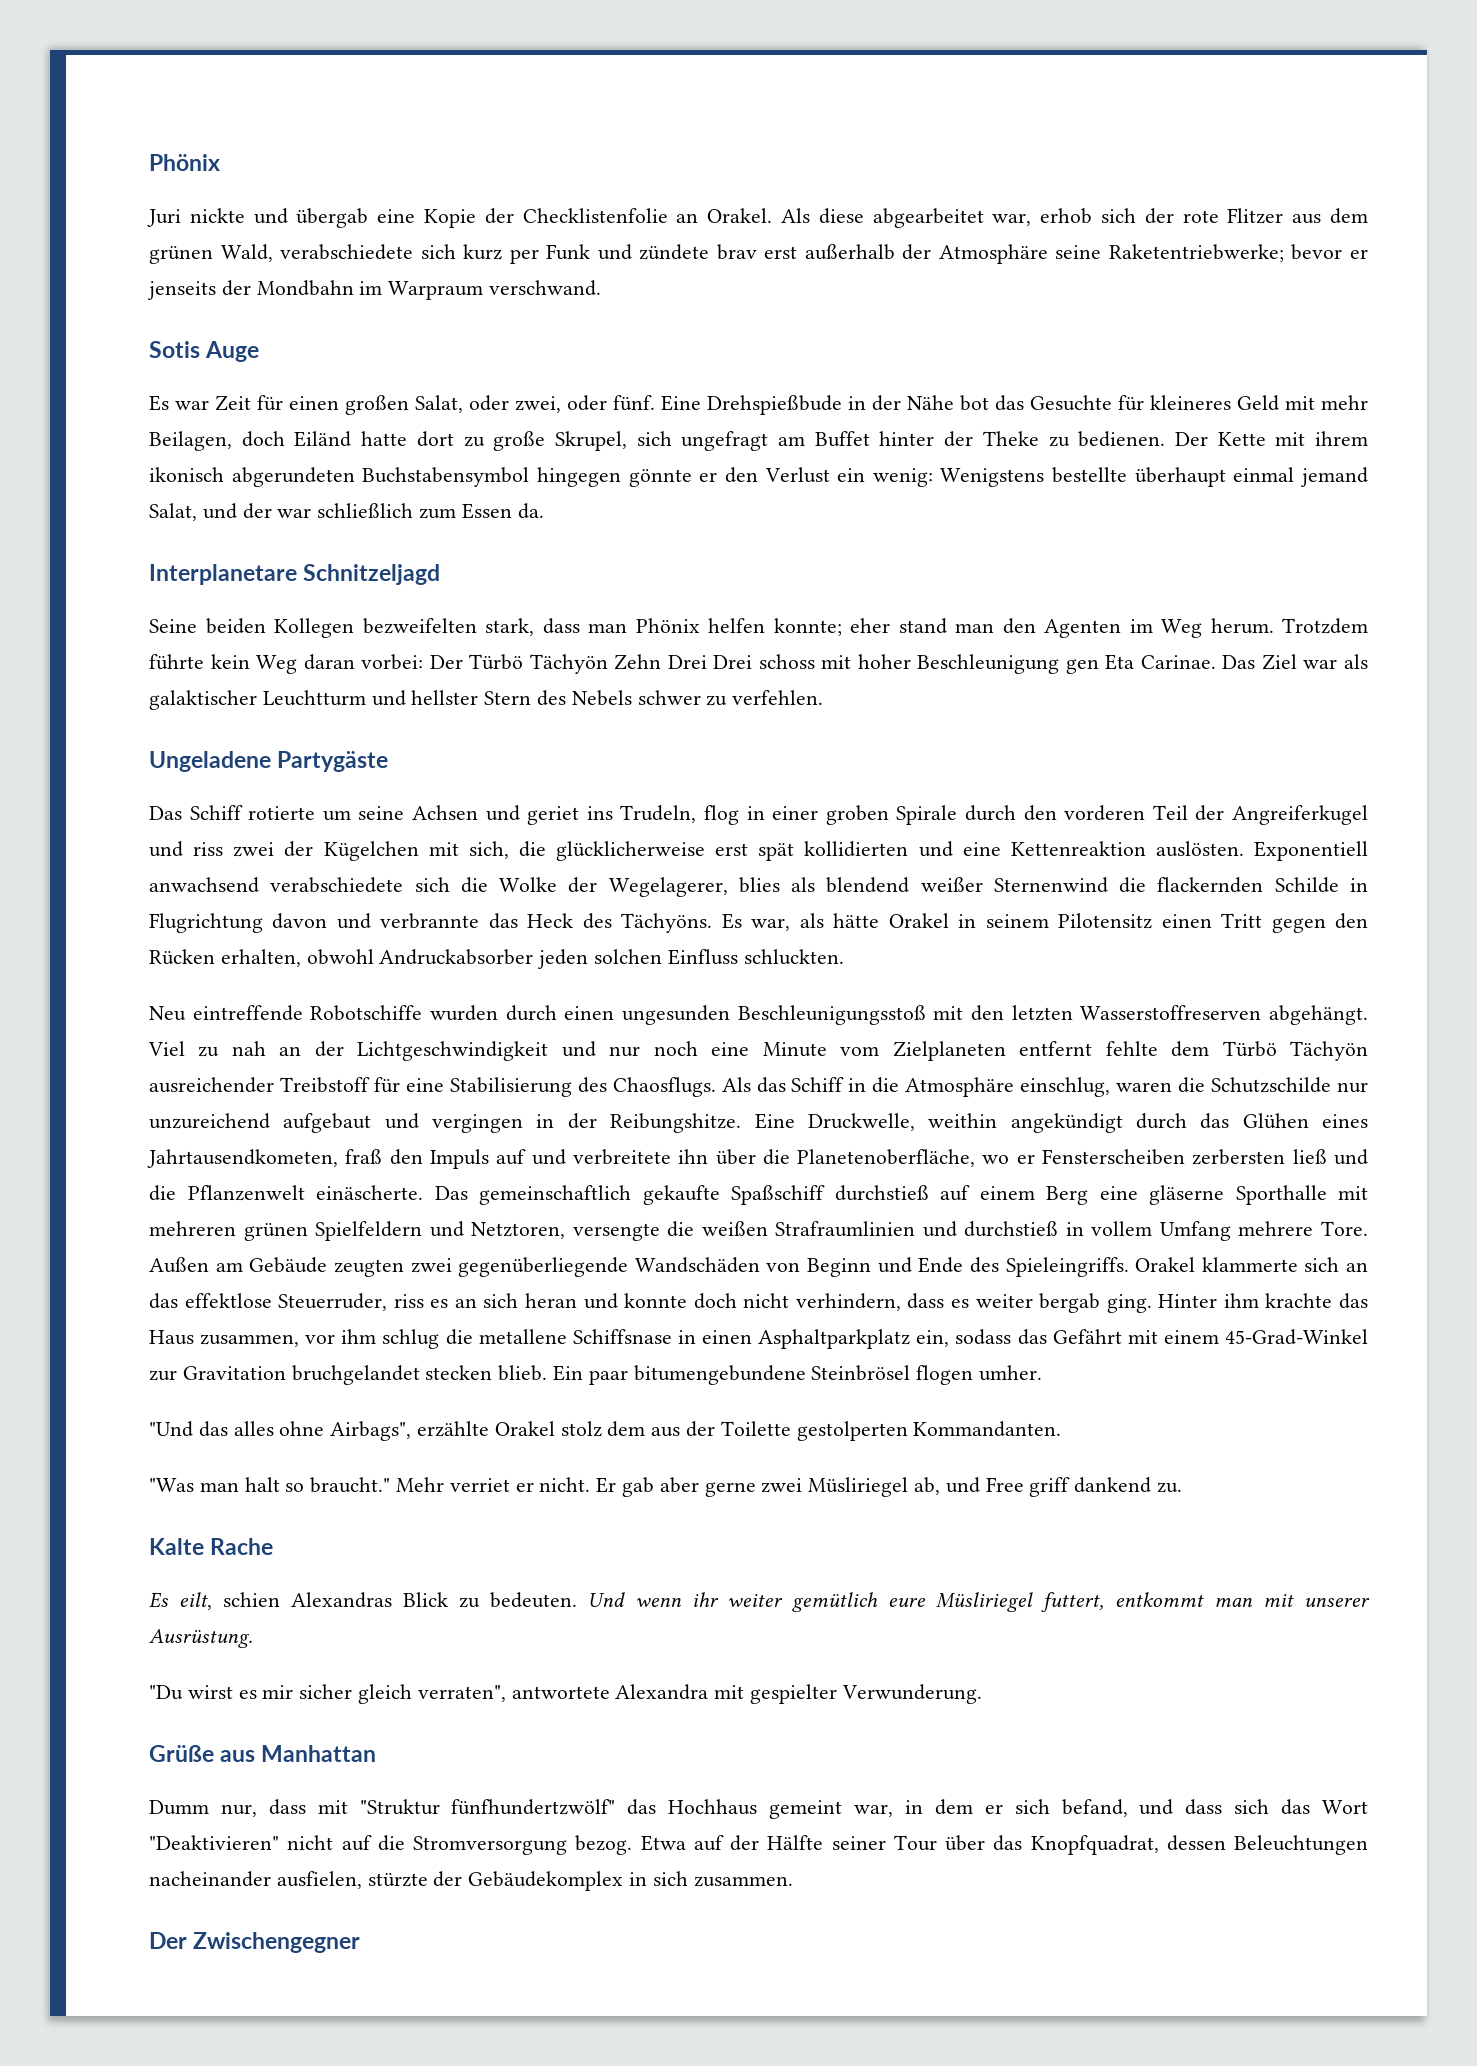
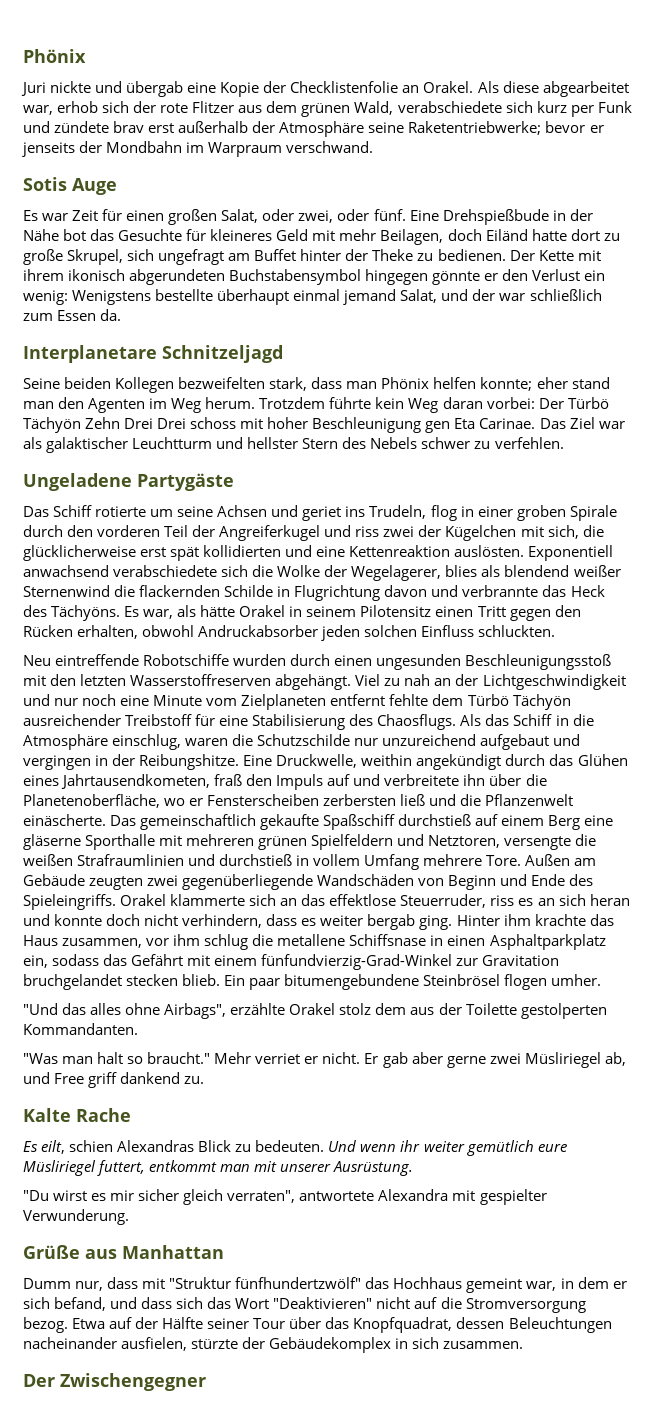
[1225,1329,1368,1345] 45-Grad-Winkel -> [261,954,453,970] fünfundvierzig-Grad-Winkel

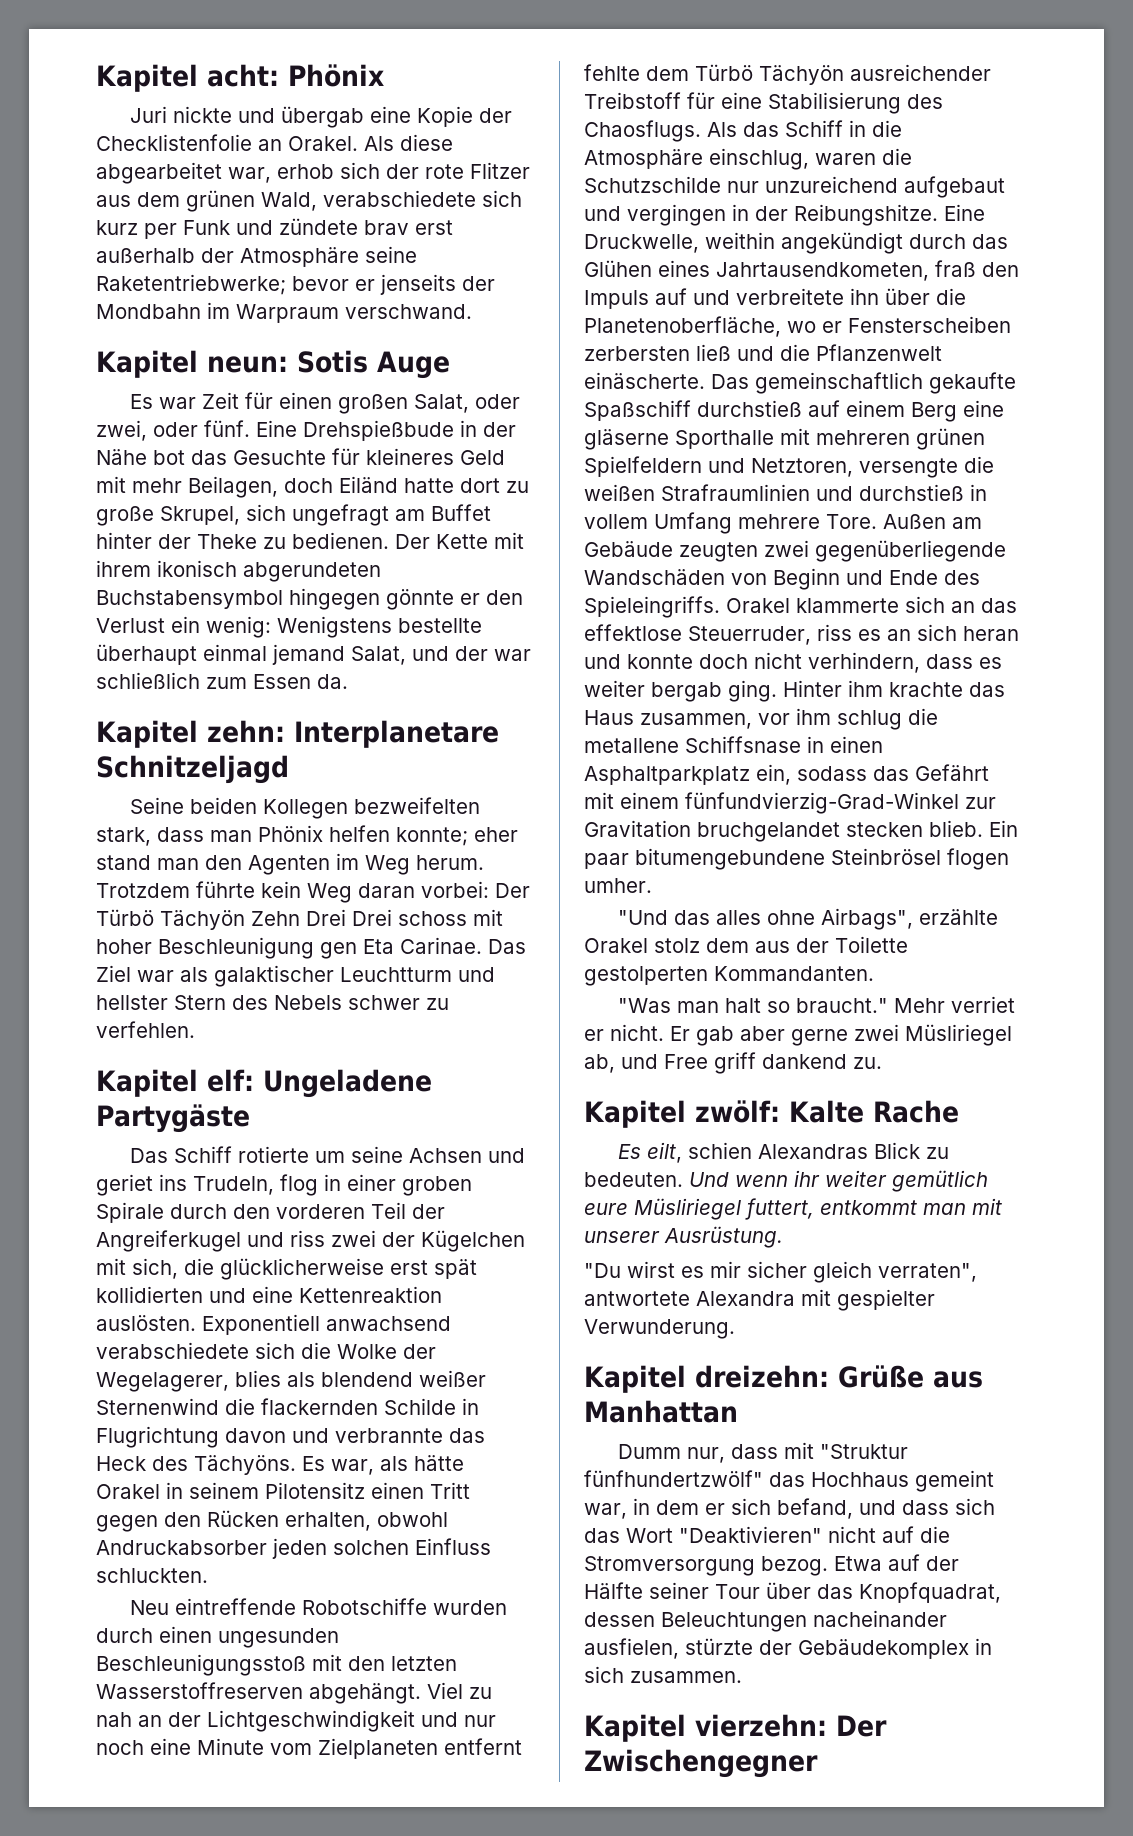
(23, 56) none -> [96,64,279,92] Kapitel acht:
(374, 147) none -> [96,350,288,378] Kapitel neun:
(122, 315) none -> [96,720,285,748] Kapitel zehn:
(564, 443) none -> [96,1069,254,1097] Kapitel elf:
(205, 1080) none -> [584,1100,780,1128] Kapitel zwölf:
(129, 1217) none -> [584,1365,829,1393] Kapitel dreizehn:
(524, 1345) none -> [584,1714,827,1742] Kapitel vierzehn:

